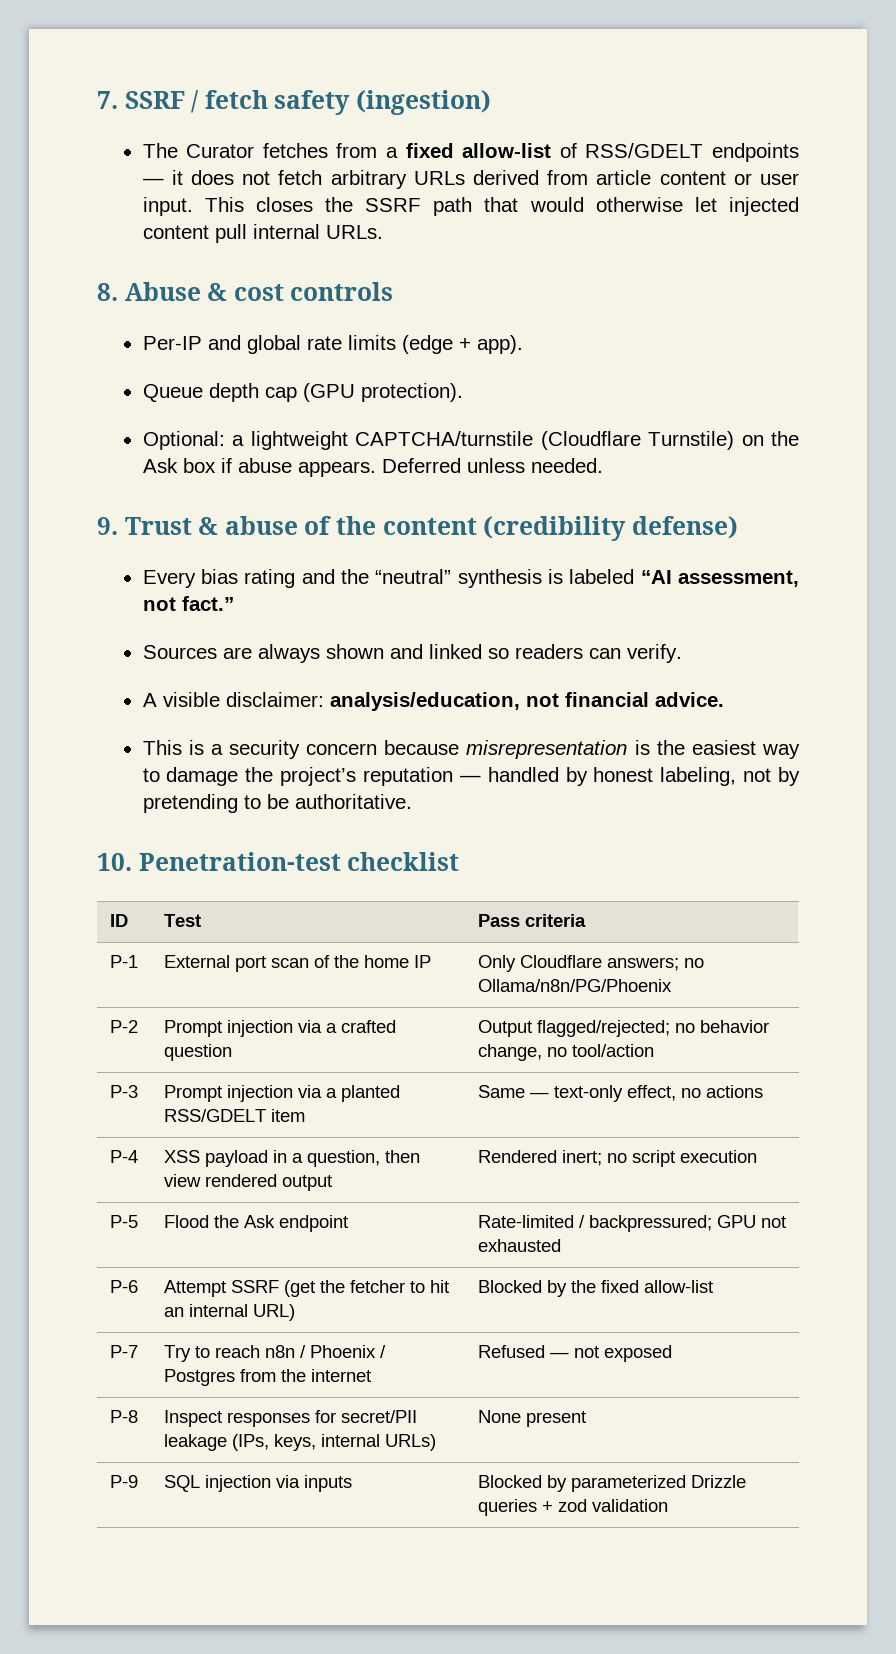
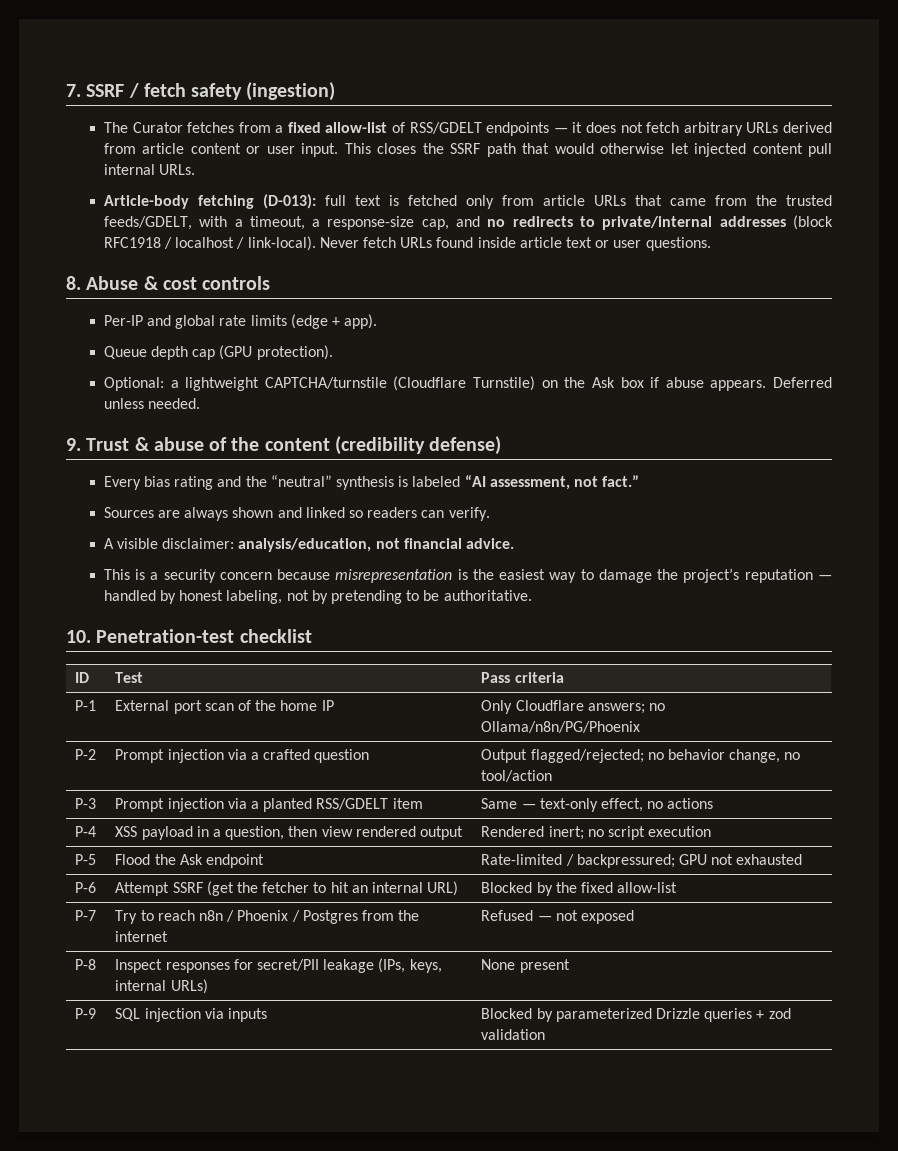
(383, 232) none -> [103,194,833,209] [103,215,833,230] [103,236,711,251] // Article-body fetching (D-013): full text is fetched only from article URLs that came from the trusted feeds/GDELT, with a timeout, a response-size cap, and no redirects to private/internal addresses (block RFC1918 / localhost / link-local). Never fetch URLs found inside article text or user questions.

